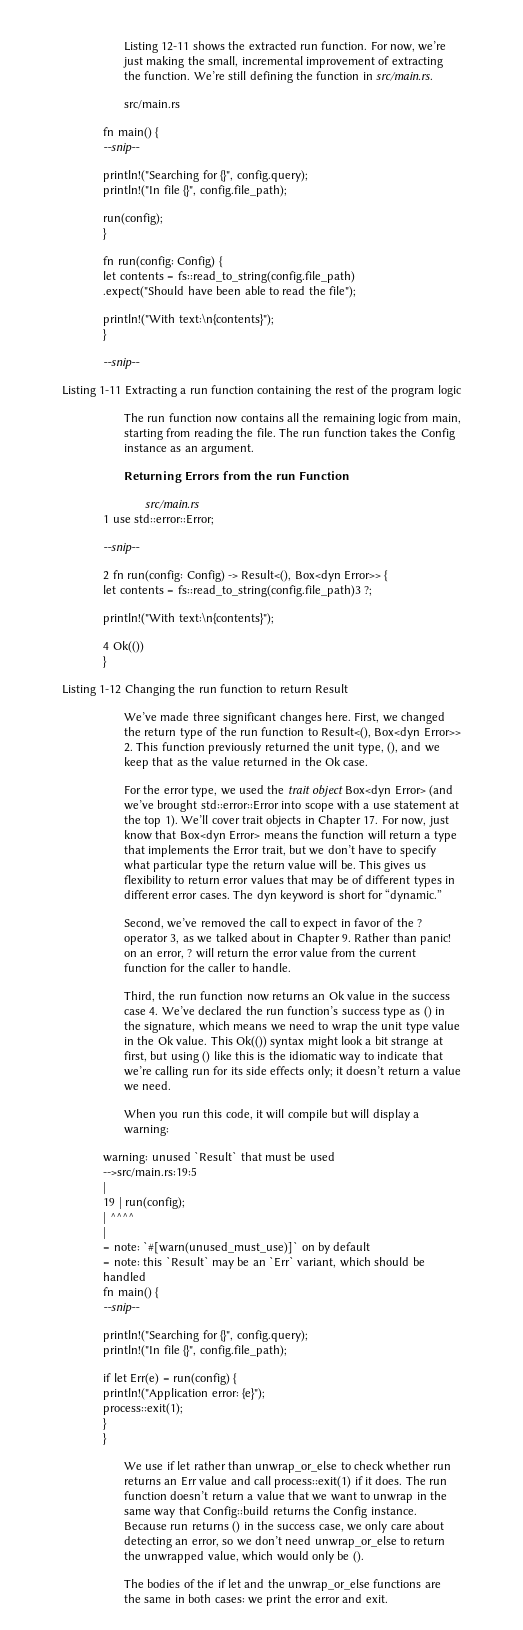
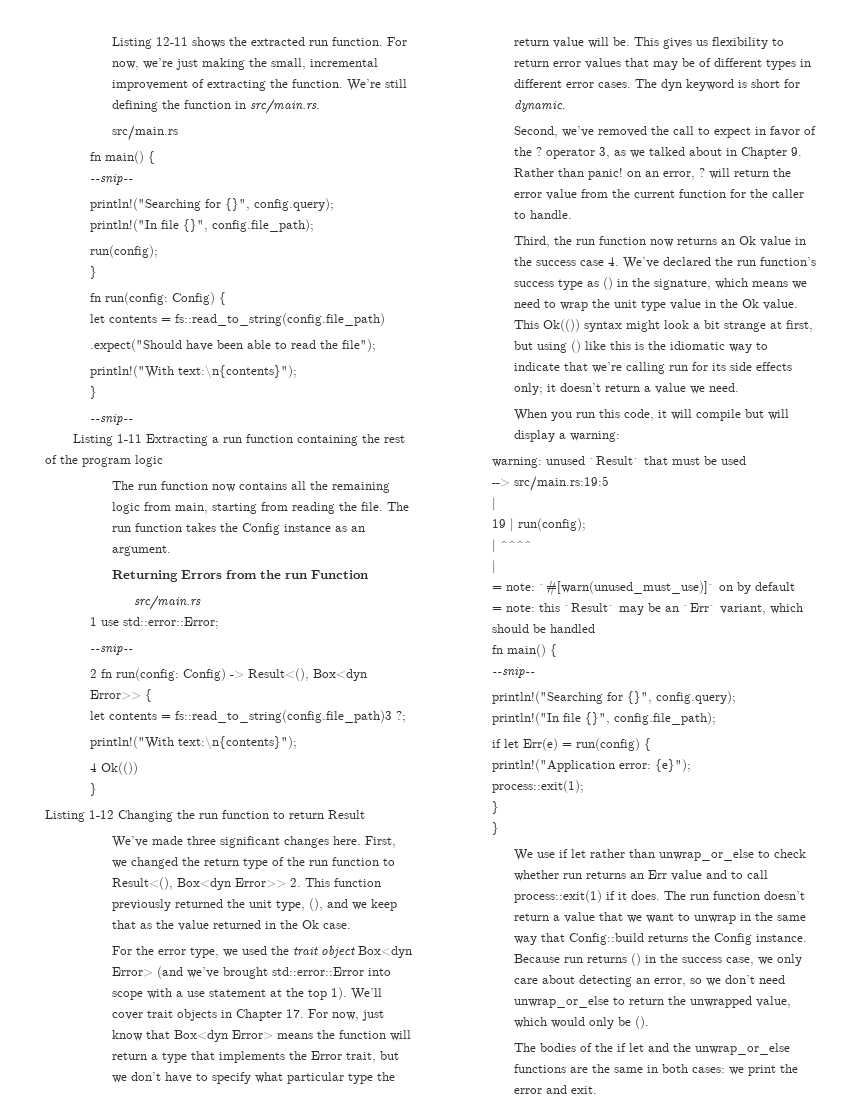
[385,889,443,902] “dynamic.” -> [513,100,566,112] dynamic.
[103,1167,198,1177] -->src/main.rs:19:5 -> [491,476,609,492] --> src/main.rs:19:5
(251, 1480) none -> [730,871,743,879] to

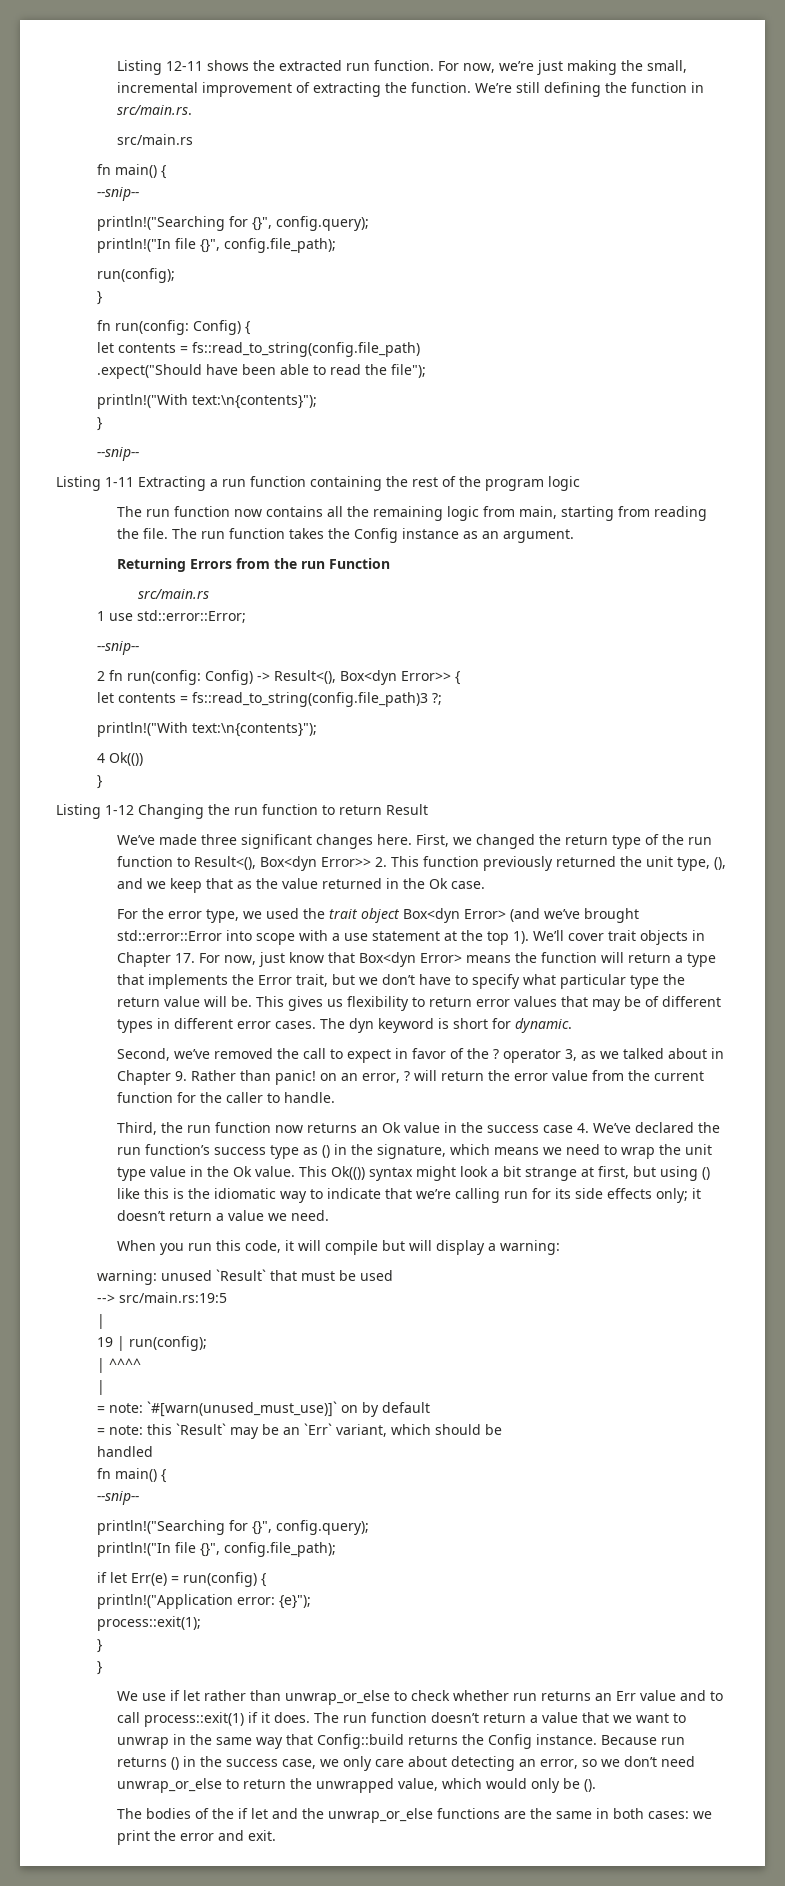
(546, 628) none -> (502, 1429) //

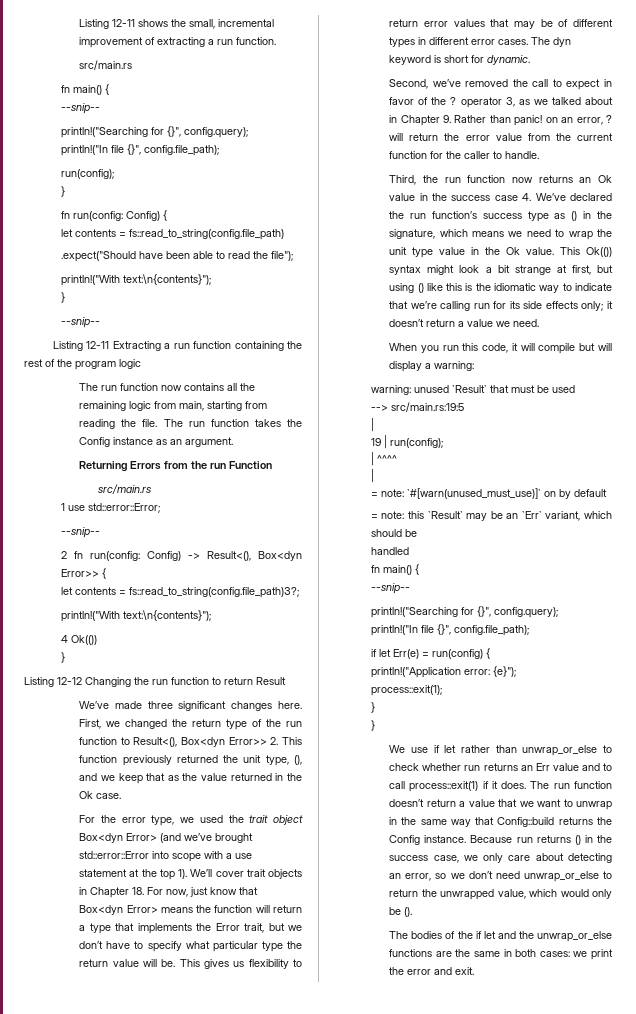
[279,60,644,75] extracted run function. For now, we’re just making the -> (187, 23) none
[385,82,705,97] [117,105,193,115] the function. We’re still defining the function in src/main.rs. -> [208,37,277,45] a run function.
[105,477,134,487] 1-11 -> [86,341,110,349] 12-11
[191,692,442,707] fs::read_to_string(config.file_path)3 ?; -> [128,587,299,598] fs::read_to_string(config.file_path)3?;
[105,805,134,815] 1-12 -> [57,677,82,685] 12-12
[175,953,196,963] 17. -> [132,887,145,895] 18.

